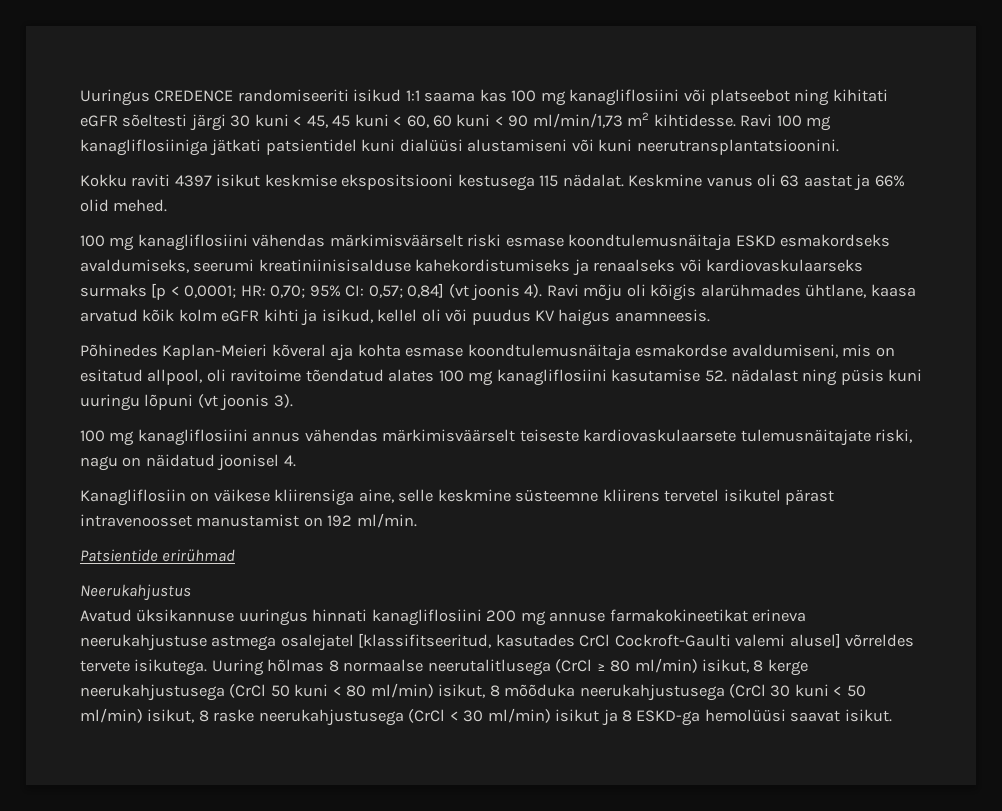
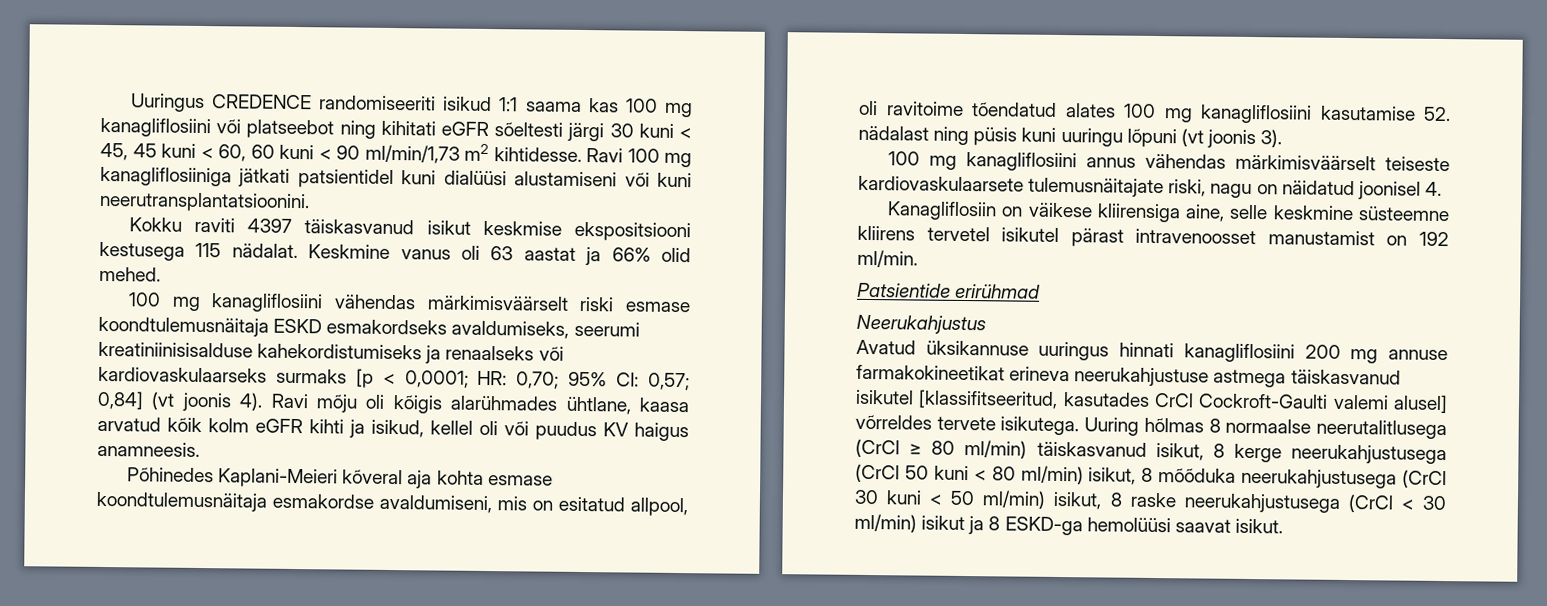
(212, 181) none -> [304,219,415,235] täiskasvanud
[162,344,268,360] Kaplan-Meieri -> [218,468,339,488] Kaplani-Meieri
[280,634,354,651] osalejatel -> [1290,369,1401,385] [855,389,914,405] täiskasvanud isikutel
(698, 665) none -> [1036,441,1147,457] täiskasvanud

